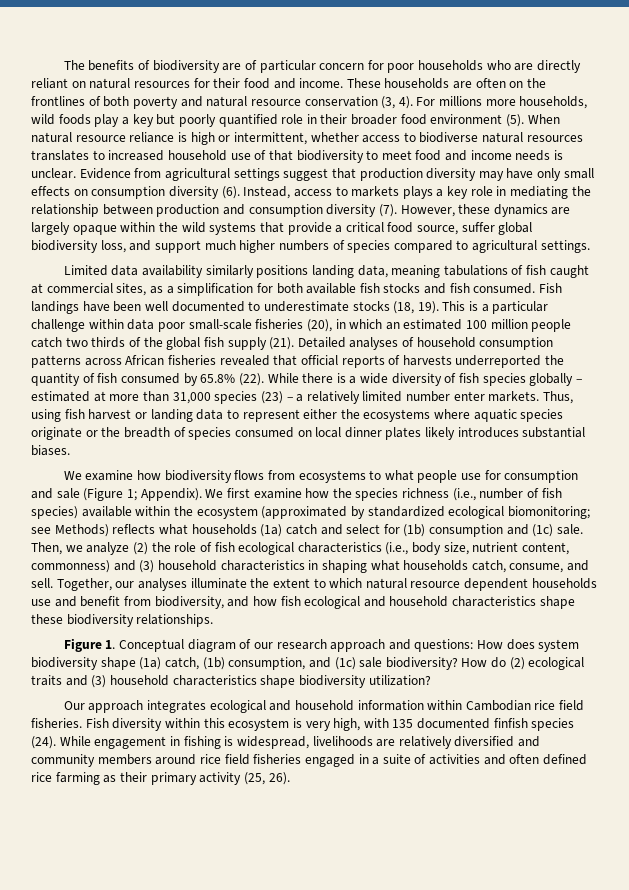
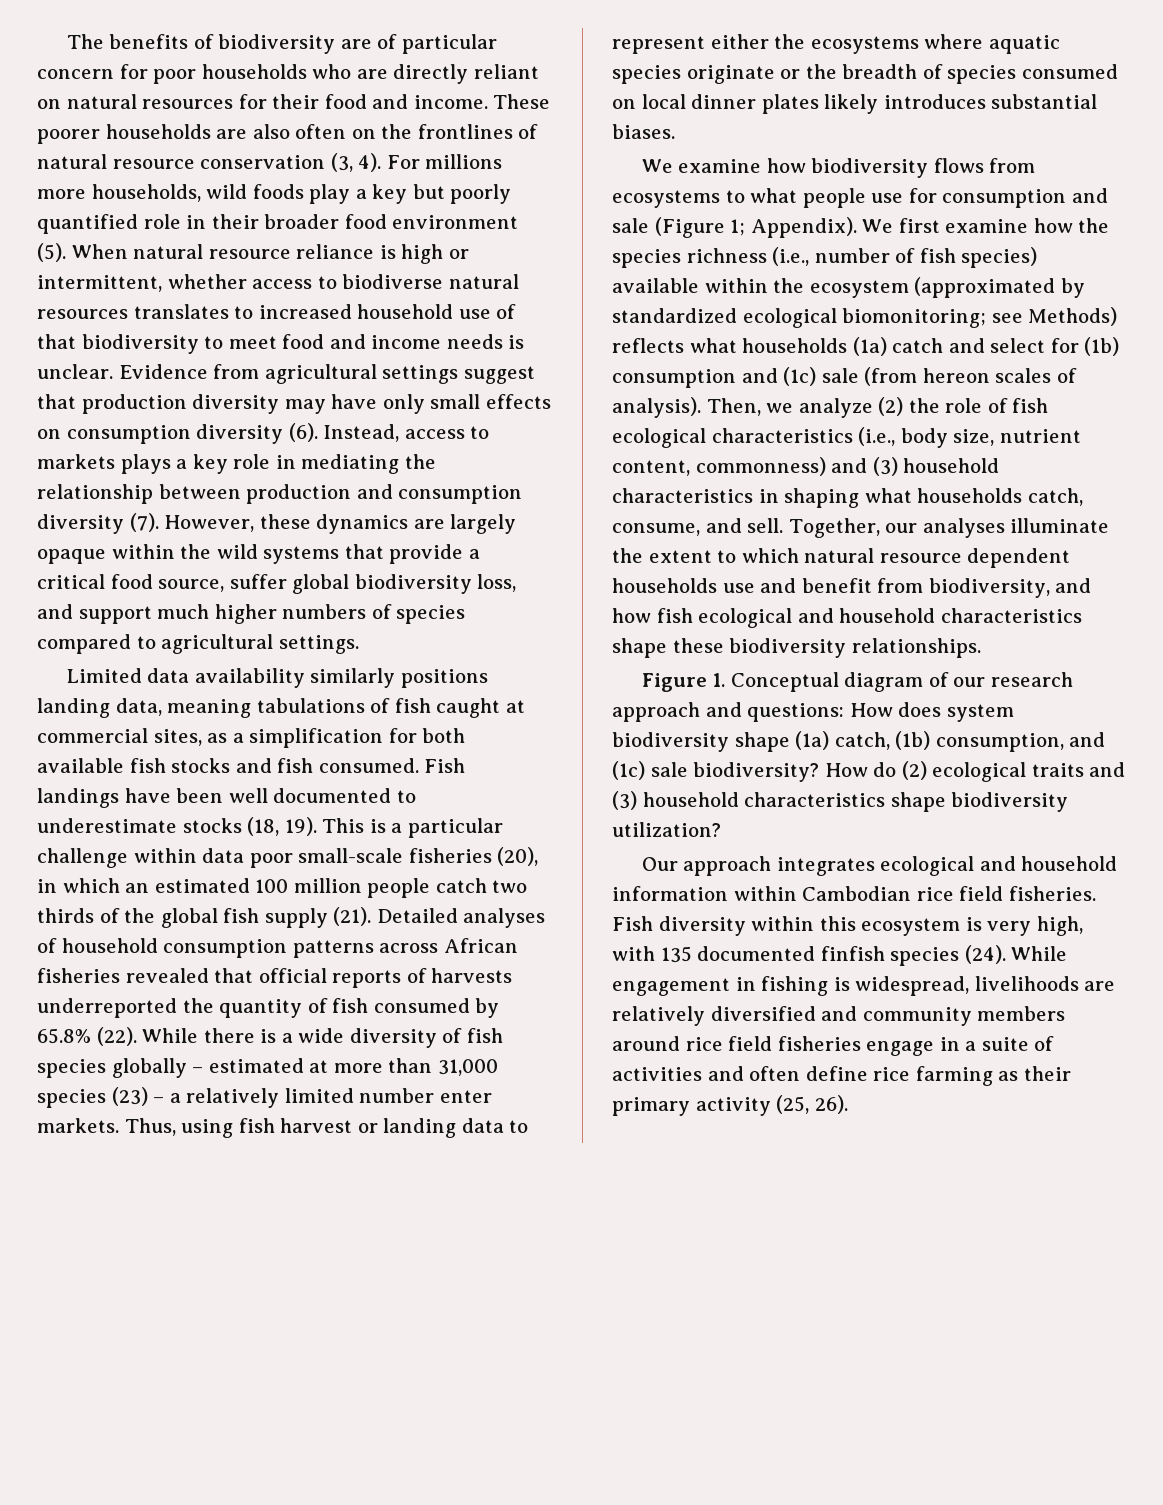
(381, 83) none -> [37,129,100,144] poorer
(473, 85) none -> [252,124,290,139] also
[103,96,203,109] both poverty and -> (539, 131) none
[557,524,584,535] sale. -> [821,367,1077,386] [612,397,701,418] sale (from hereon scales of analysis).
[304,754,355,767] engaged -> [866,1041,935,1056] engage
[543,754,588,765] defined -> [805,1066,868,1081] define

